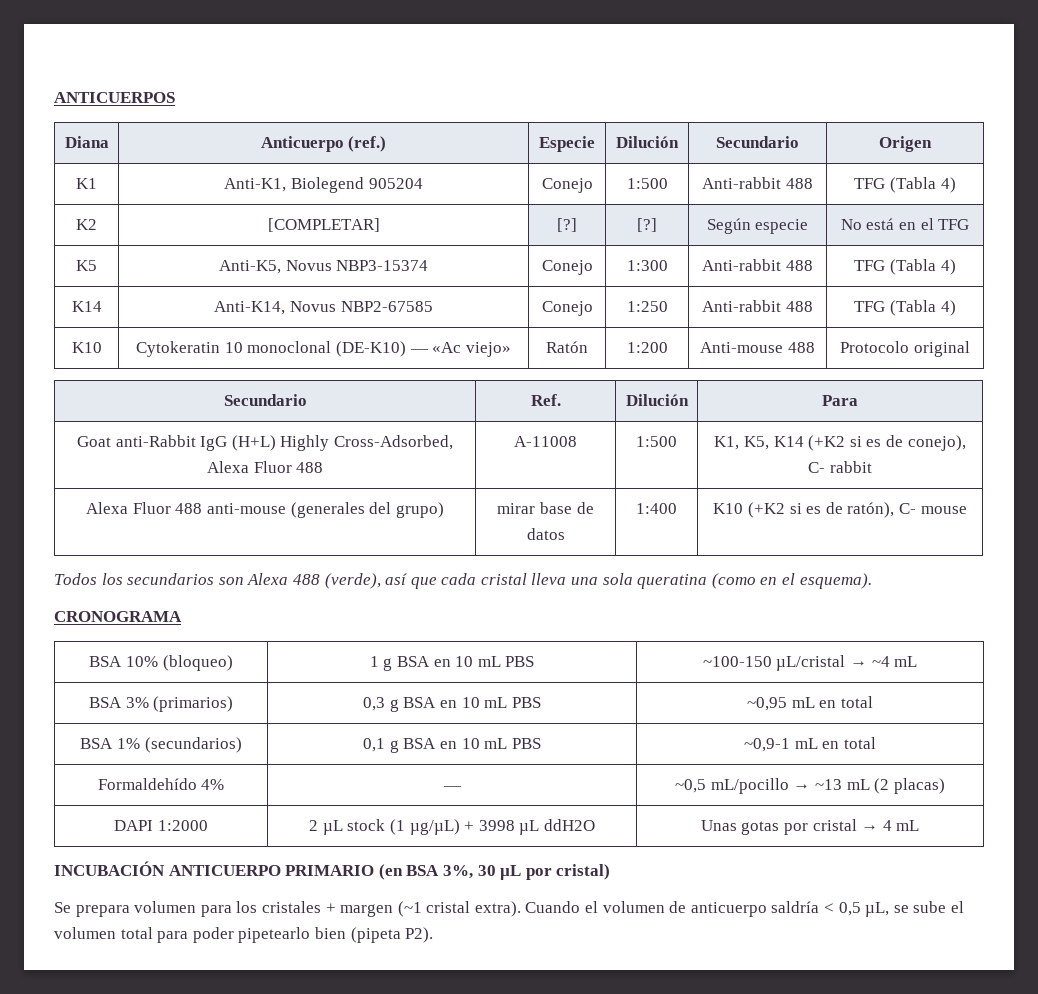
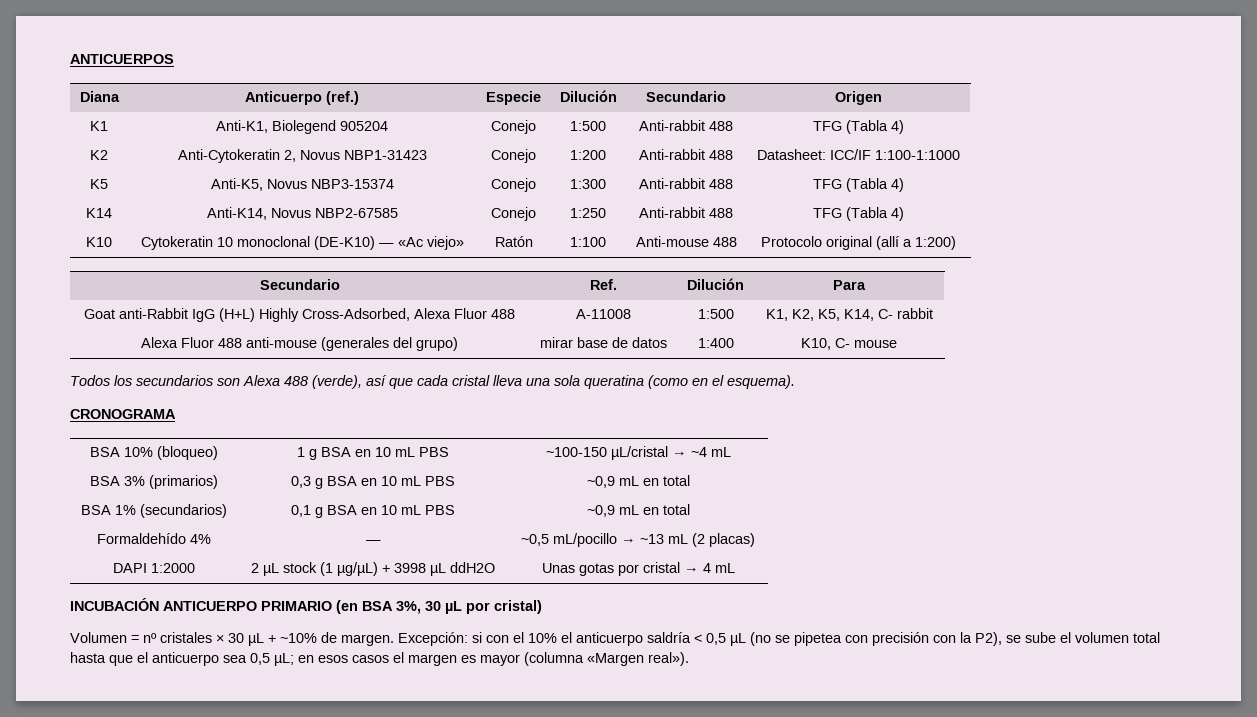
[267,218,380,232] [557,218,577,232] [637,218,657,232] [706,218,809,234] [840,218,970,230] [COMPLETAR] | [?] | [?] | Según especie | No está en el TFG -> [177,149,427,163] [491,149,536,163] [570,150,606,160] [639,149,733,160] [757,149,960,160] Anti-Cytokeratin 2, Novus NBP1-31423 | Conejo | 1:200 | Anti-rabbit 488 | Datasheet: ICC/IF 1:100-1:1000
[626,342,668,353] 1:200 -> [570,237,606,247] 1:100
(970, 349) none -> [876,236,956,250] (allí a 1:200)
[744,435,966,451] K5, K14 (+K2 si es de conejo), -> [791,309,874,321] K2, K5, K14,
[713,502,895,518] K10 (+K2 si es de ratón), -> [801,338,831,350] K10,
[747,697,788,711] ~0,95 -> [586,476,615,488] ~0,9
[744,738,791,752] ~0,9-1 -> [586,505,615,517] ~0,9
[54,901,890,917] Se prepara volumen para los cristales + margen (~1 cristal extra). Cuando el volumen de anticuerpo saldría < 0,5 µL, -> [70,632,1002,646] Volumen = nº cristales × 30 µL + ~10% de margen. Excepción: si con el 10% el anticuerpo saldría < 0,5 µL (no se pipetea con precisión con la P2),
[157,927,434,943] para poder pipetearlo bien (pipeta P2). -> [70,652,689,666] hasta que el anticuerpo sea 0,5 µL; en esos casos el margen es mayor (columna «Margen real»).

